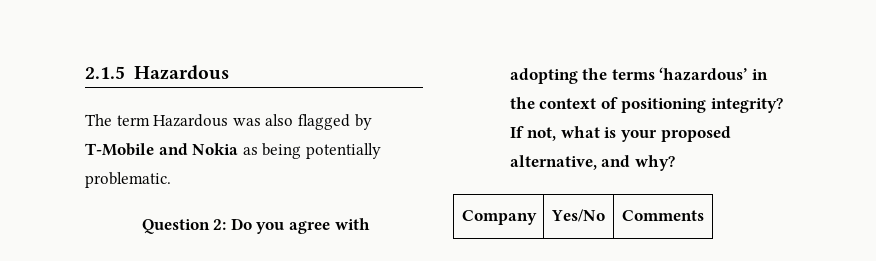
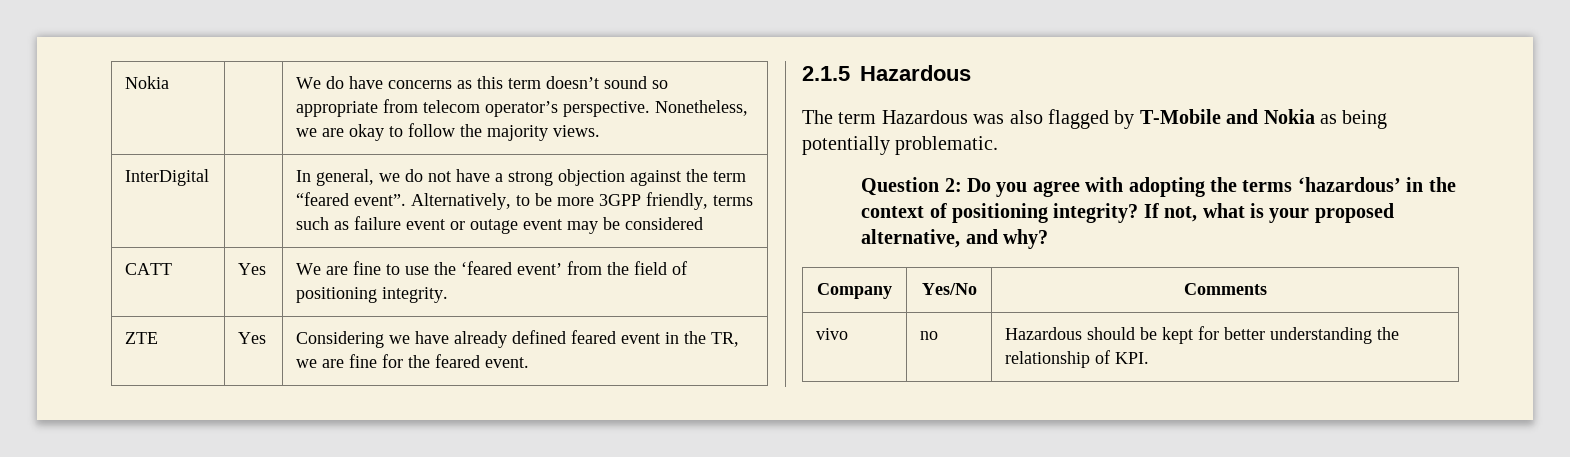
(85, 72) none -> [125,76,170,89] [296,76,669,89] [296,99,749,117] [296,123,601,141] [125,169,210,186] [296,169,747,186] [296,192,754,210] [296,216,704,234] [125,263,173,275] [238,263,267,275] [296,261,688,275] [296,287,449,303] [125,332,159,344] [238,332,267,344] [296,330,740,348] [296,354,530,368] Nokia | | We do have concerns as this term doesn’t sound so appropriate from telecom operator’s perspective. Nonetheless, we are okay to follow the majority views. // InterDigital | | In general, we do not have a strong objection against the term “feared event”. Alternatively, to be more 3GPP friendly, terms such as failure event or outage event may be considered // CATT | Yes | We are fine to use the ‘feared event’ from the field of positioning integrity. // ZTE | Yes | Considering we have already defined feared event in the TR, we are fine for the feared event. //
(704, 215) none -> [816,328,849,340] [920,331,939,340] [1005,326,1400,344] [1005,350,1150,368] // vivo | no | Hazardous should be kept for better understanding the relationship of KPI.

